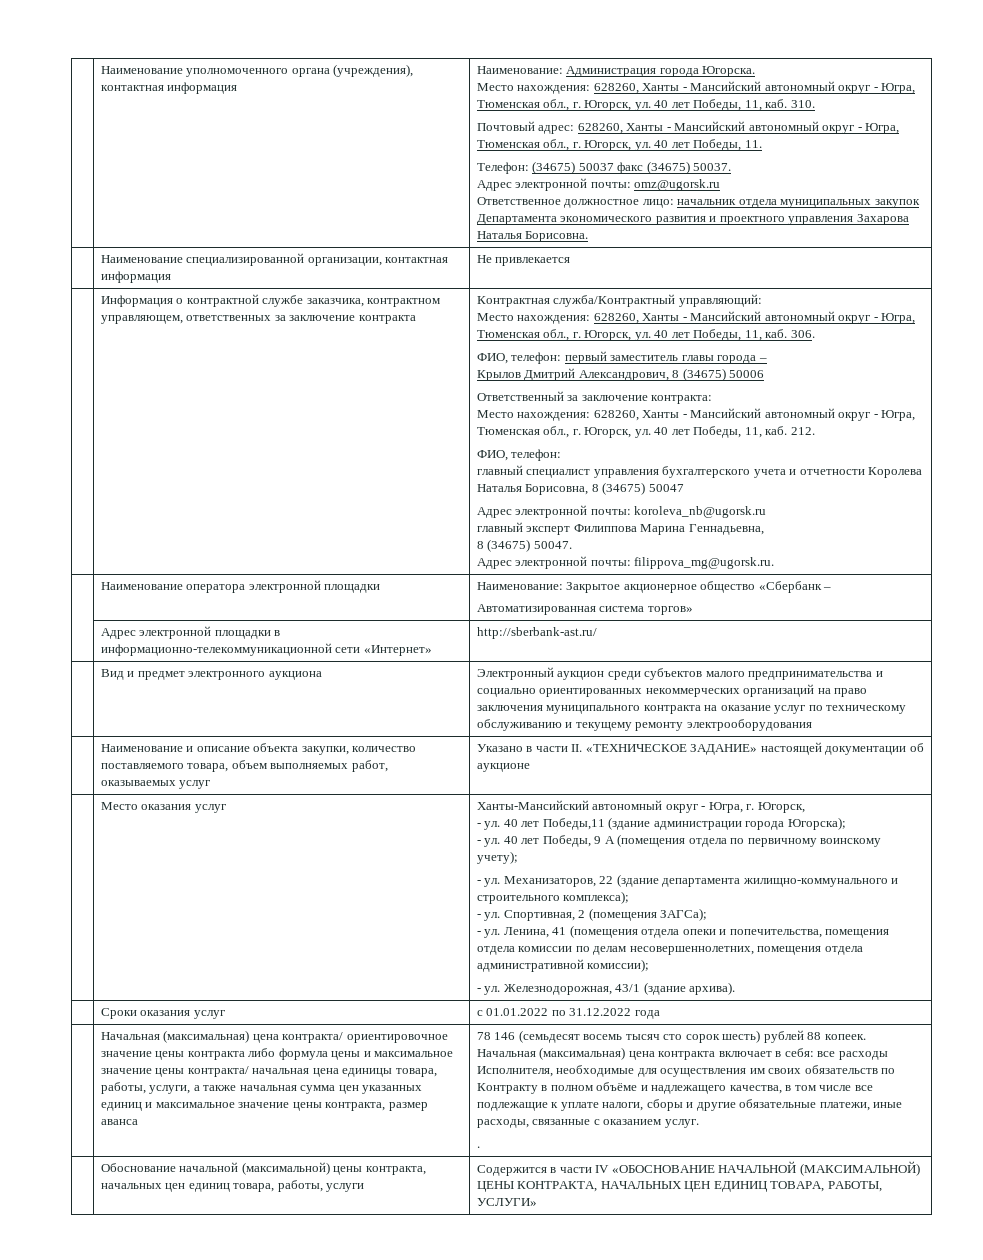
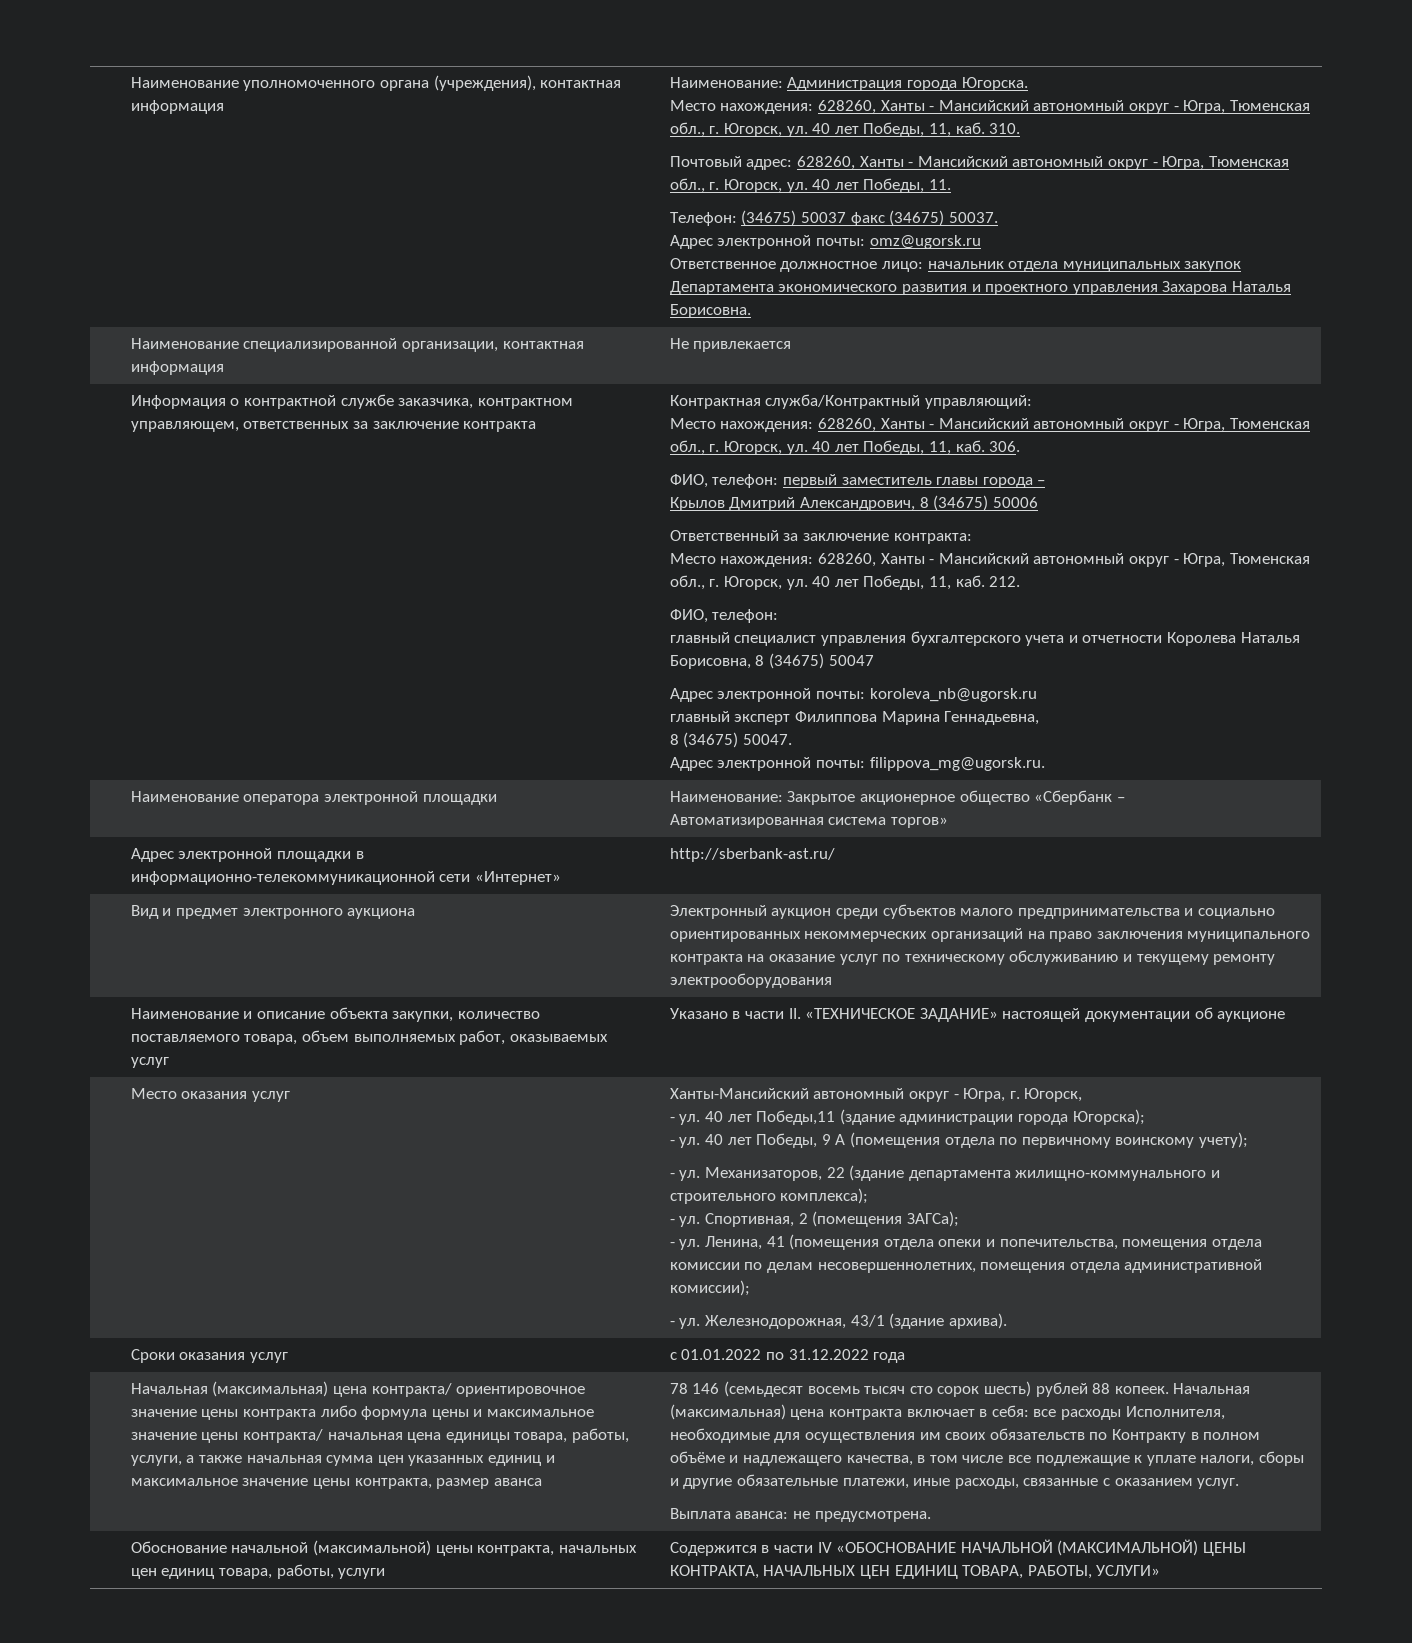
[476,1146,480,1148] . -> [669,1508,931,1522] Выплата аванса: не предусмотрена.

